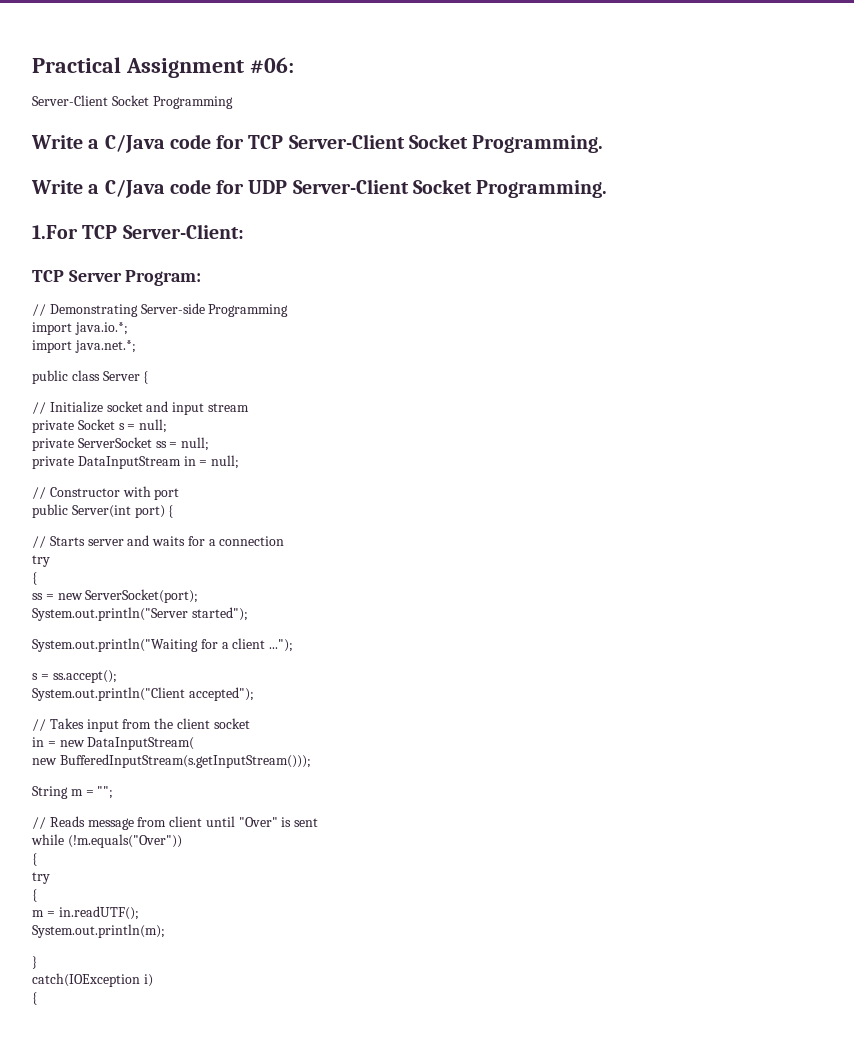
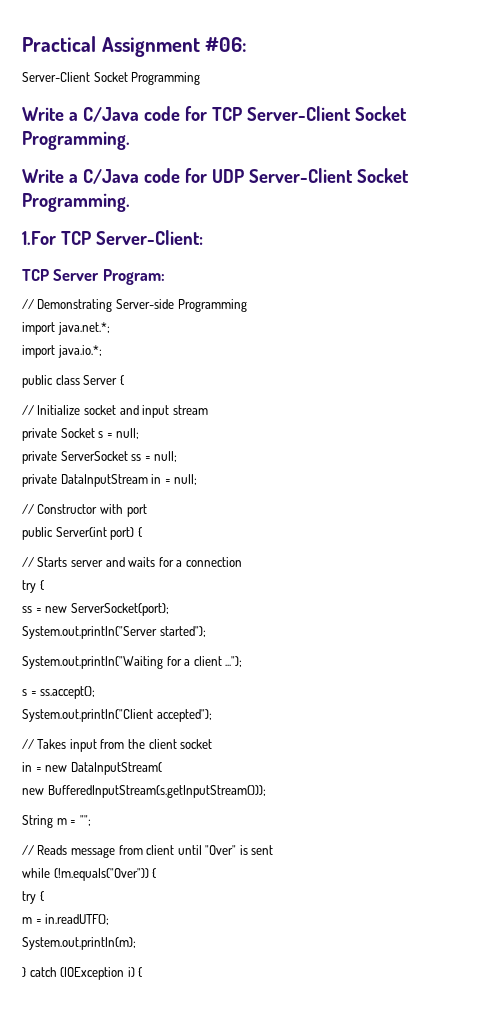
[74,322,128,335] [32,340,136,353] java.io.*; // import java.net.*; -> [57,322,110,335] [22,345,102,358] java.net.*; // import java.io.*;
(50, 561) // -> (36, 586) none
(182, 841) // -> (149, 874) none
(50, 878) // -> (36, 897) none
[32,973,140,987] // catch(IOException -> [29,967,125,980] catch (IOException
(153, 980) // -> (135, 972) none

